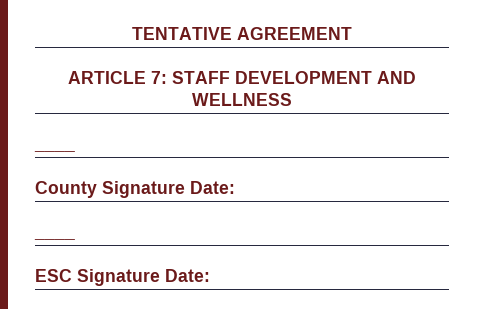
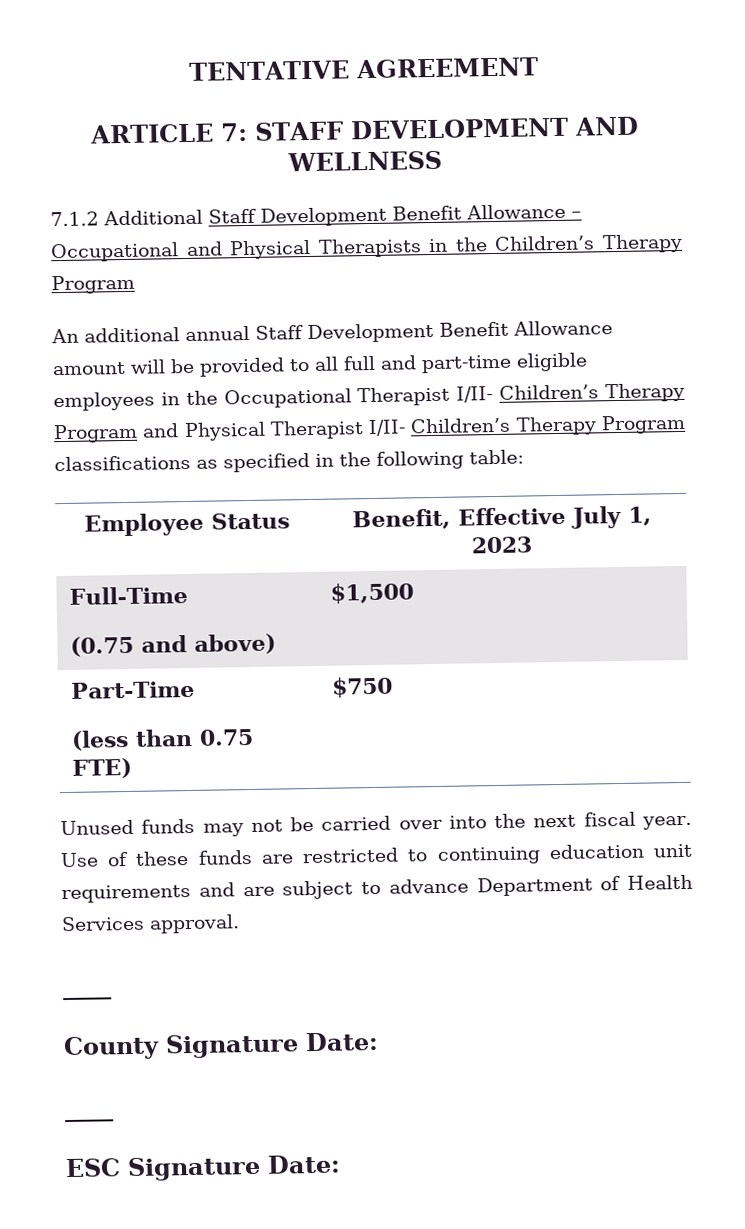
(292, 99) none -> [50,203,582,227] [50,233,683,263] [51,274,135,295] [51,320,613,344] [52,352,588,377] [53,382,685,412] [53,414,687,444] [54,449,524,473] [83,512,290,537] [351,505,652,531] [471,536,533,554] [69,585,189,605] [70,633,277,657] [330,582,415,604] [71,680,196,699] [71,728,255,751] [72,757,133,779] [332,676,394,698] [60,811,693,837] [60,843,692,868] [61,874,693,904] [61,914,240,934] // 7.1.2 Additional Staff Development Benefit Allowance – Occupational and Physical Therapists in the Children’s Therapy Program // An additional annual Staff Development Benefit Allowance amount will be provided to all full and part-time eligible employees in the Occupational Therapist I/II- Children’s Therapy Program and Physical Therapist I/II- Children’s Therapy Program classifications as specified in the following table: // Employee Status | Benefit, Effective July 1, 2023 // Full-Time // (0.75 and above) | $1,500 // Part-Time // (less than 0.75 FTE) | $750 // Unused funds may not be carried over into the next fiscal year. Use of these funds are restricted to continuing education unit requirements and are subject to advance Department of Health Services approval.

